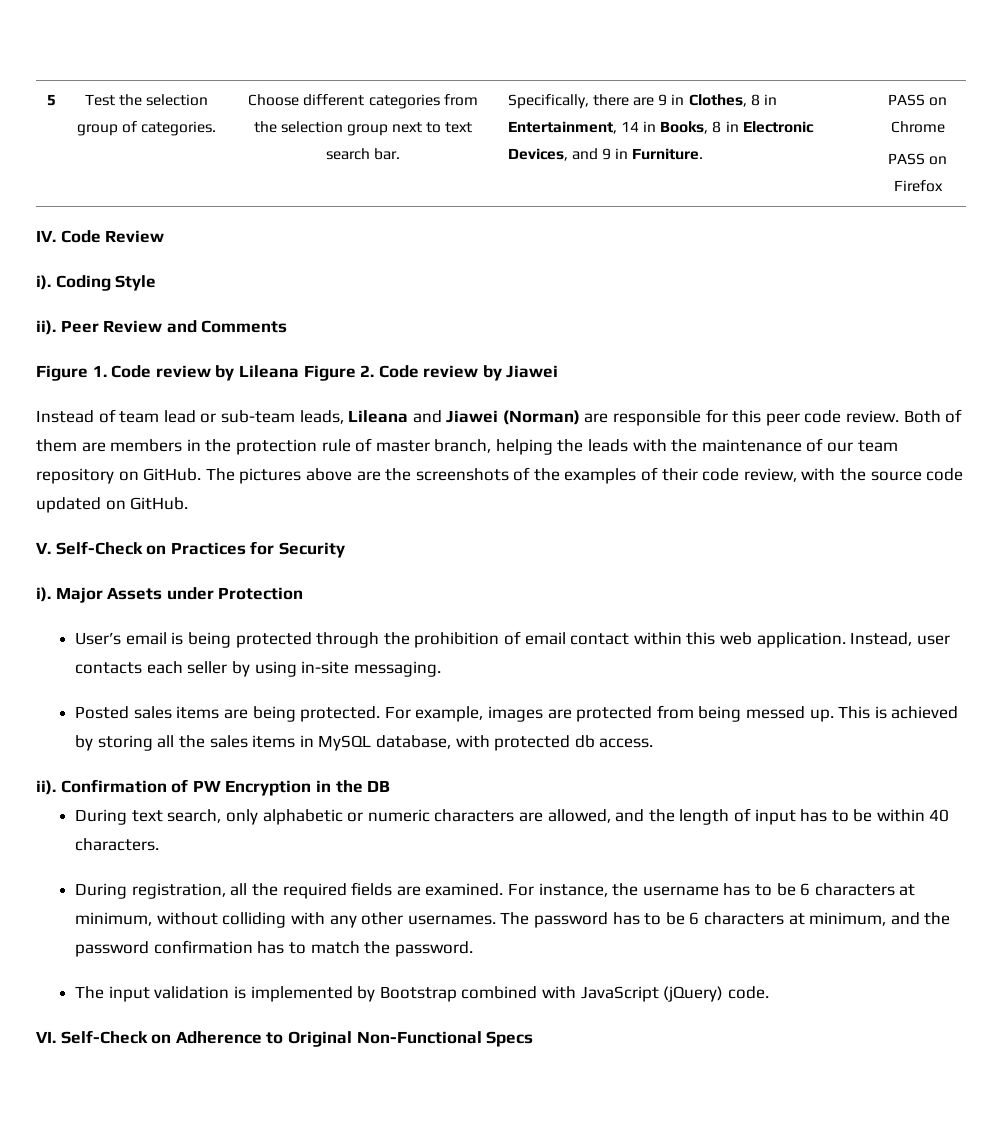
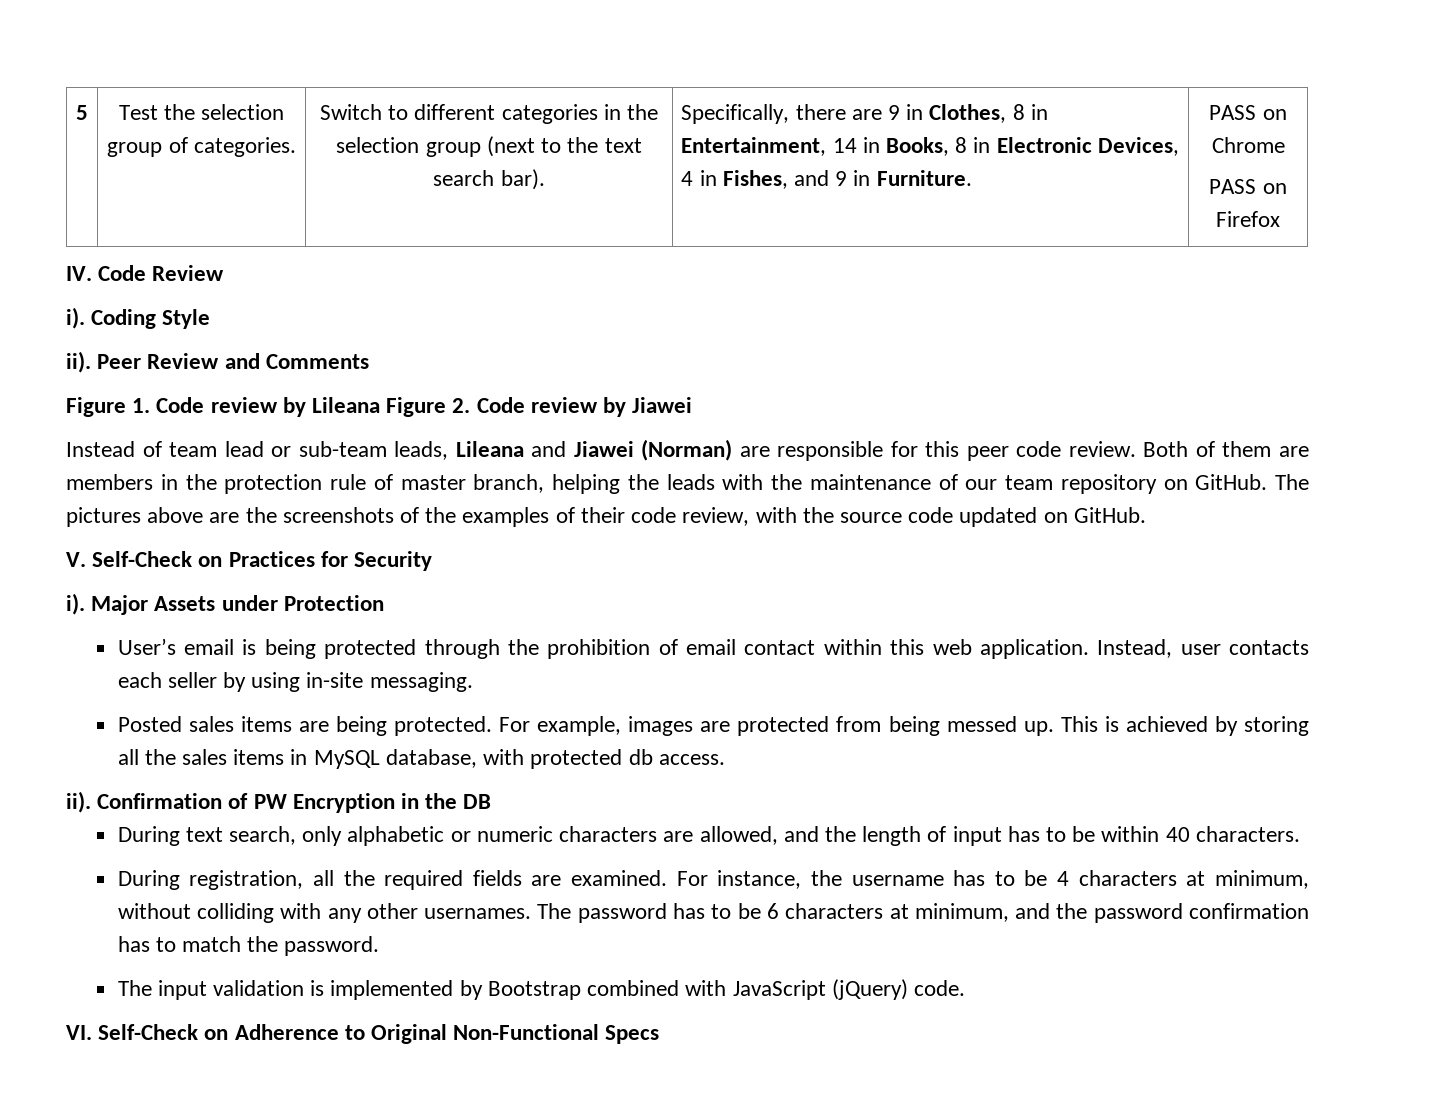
[248,94,300,106] Choose -> [319,104,409,120] Switch to
[443,94,478,106] [253,121,442,136] from the selection group next to -> [603,104,659,120] [336,136,599,157] in the selection group (next to the
[374,148,401,160] bar. -> [500,169,545,190] bar).
(568, 154) none -> [681,170,788,189] 4 in Fishes,
[800,883,811,896] 6 -> [1057,871,1070,886] 4

